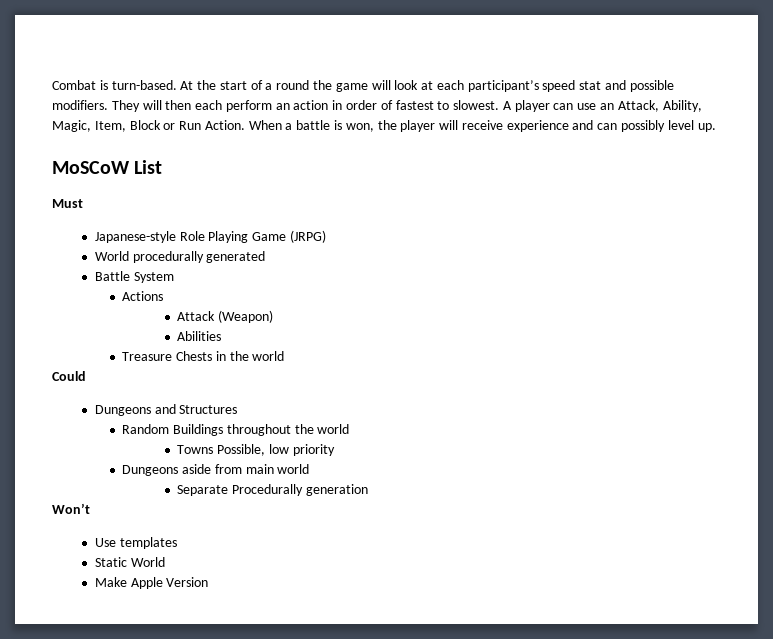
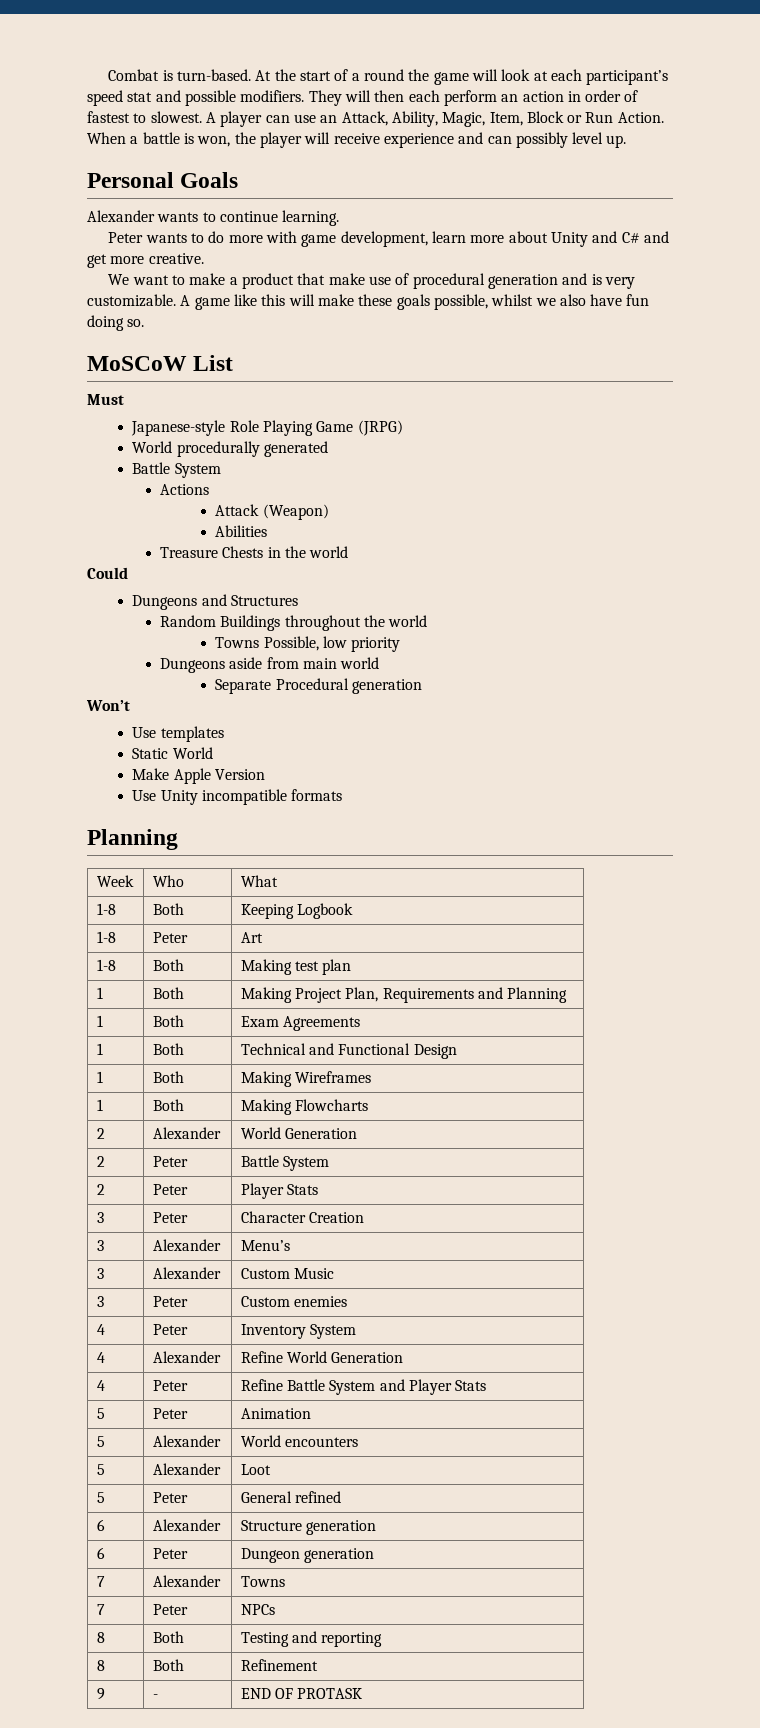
(716, 127) none -> [87,172,239,188] [87,210,340,226] [108,231,669,247] [87,253,204,268] [108,273,635,289] [87,294,650,310] [87,315,145,331] // Personal Goals // Alexander wants to continue learning. // Peter wants to do more with game development, learn more about Unity and C# and get more creative. // We want to make a product that make use of procedural generation and is very customizable. A game like this will make these goals possible, whilst we also have fun doing so.
[232,484,304,496] Procedurally -> [275,678,349,690] Procedural
(209, 582) none -> [132,789,343,805] [87,829,178,850] [96,875,134,887] [152,875,184,887] [240,875,278,887] [96,903,116,915] [152,903,184,915] [240,903,354,919] [96,931,116,943] [152,932,188,943] [240,932,263,943] [96,959,116,971] [152,959,184,971] [240,959,352,975] [96,987,103,999] [152,987,184,999] [240,987,568,1003] [96,1015,103,1027] [152,1015,184,1027] [240,1016,361,1031] [96,1043,103,1055] [152,1043,184,1055] [240,1043,457,1059] [96,1071,103,1083] [152,1071,184,1083] [240,1071,372,1087] [96,1099,103,1111] [152,1099,184,1111] [240,1099,369,1115] [96,1128,105,1139] [152,1127,221,1139] [240,1127,358,1139] [96,1156,105,1167] [152,1156,188,1167] [240,1155,330,1171] [96,1184,105,1195] [152,1184,188,1195] [240,1183,319,1199] [96,1212,104,1223] [152,1212,188,1223] [240,1211,365,1223] [96,1240,104,1251] [152,1239,221,1251] [240,1240,290,1251] [96,1268,104,1279] [152,1267,221,1279] [240,1268,335,1279] [96,1296,104,1307] [152,1296,188,1307] [240,1296,348,1307] [96,1324,105,1335] [152,1324,188,1335] [240,1324,357,1339] [96,1352,105,1363] [152,1351,221,1363] [240,1351,404,1363] [96,1380,105,1391] [152,1380,188,1391] [240,1379,487,1395] [96,1408,105,1419] [152,1408,188,1419] [240,1408,311,1419] [96,1436,105,1447] [152,1435,221,1447] [240,1435,359,1447] [96,1464,105,1475] [152,1463,221,1475] [240,1464,271,1475] [96,1492,105,1503] [152,1492,188,1503] [240,1491,342,1503] [96,1519,105,1531] [152,1519,221,1531] [240,1520,377,1535] [96,1547,105,1559] [152,1548,188,1559] [240,1548,375,1563] [96,1576,105,1587] [152,1575,221,1587] [240,1576,285,1587] [96,1604,105,1615] [152,1604,188,1615] [240,1604,275,1615] [96,1632,105,1643] [152,1631,184,1643] [240,1631,383,1647] [96,1660,105,1671] [152,1659,184,1671] [240,1659,318,1671] [96,1688,105,1700] [152,1694,158,1699] [240,1688,363,1699] // Use Unity incompatible formats // Planning // Week | Who | What // 1-8 | Both | Keeping Logbook // 1-8 | Peter | Art // 1-8 | Both | Making test plan // 1 | Both | Making Project Plan, Requirements and Planning // 1 | Both | Exam Agreements // 1 | Both | Technical and Functional Design // 1 | Both | Making Wireframes // 1 | Both | Making Flowcharts // 2 | Alexander | World Generation // 2 | Peter | Battle System // 2 | Peter | Player Stats // 3 | Peter | Character Creation // 3 | Alexander | Menu’s // 3 | Alexander | Custom Music // 3 | Peter | Custom enemies // 4 | Peter | Inventory System // 4 | Alexander | Refine World Generation // 4 | Peter | Refine Battle System and Player Stats // 5 | Peter | Animation // 5 | Alexander | World encounters // 5 | Alexander | Loot // 5 | Peter | General refined // 6 | Alexander | Structure generation // 6 | Peter | Dungeon generation // 7 | Alexander | Towns // 7 | Peter | NPCs // 8 | Both | Testing and reporting // 8 | Both | Refinement // 9 | - | END OF PROTASK

